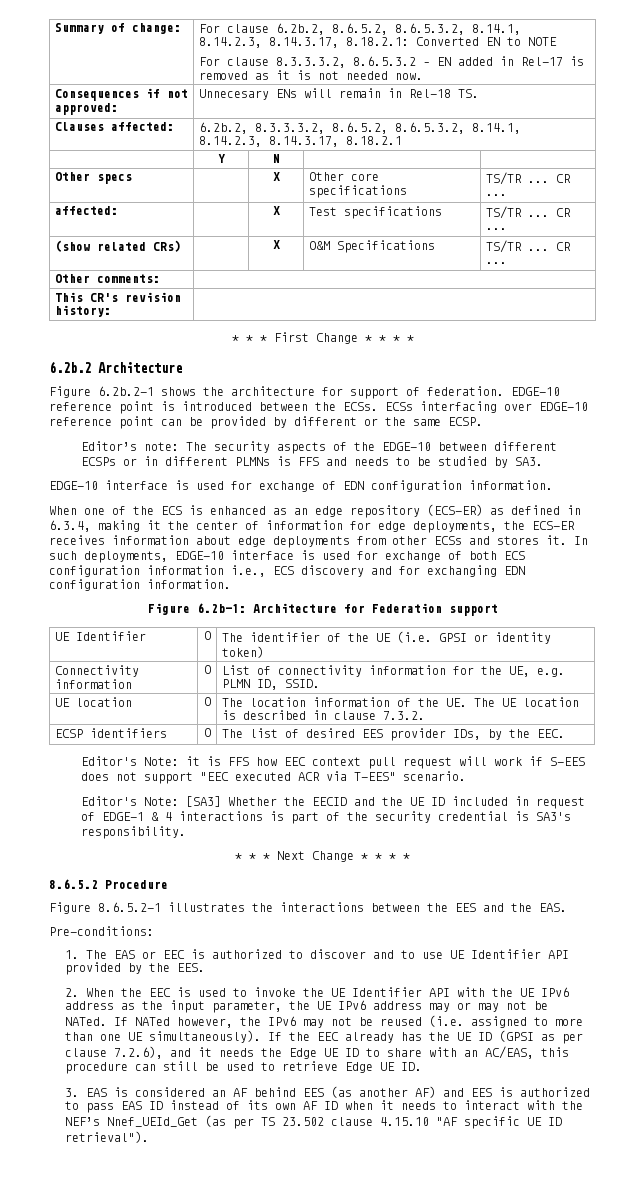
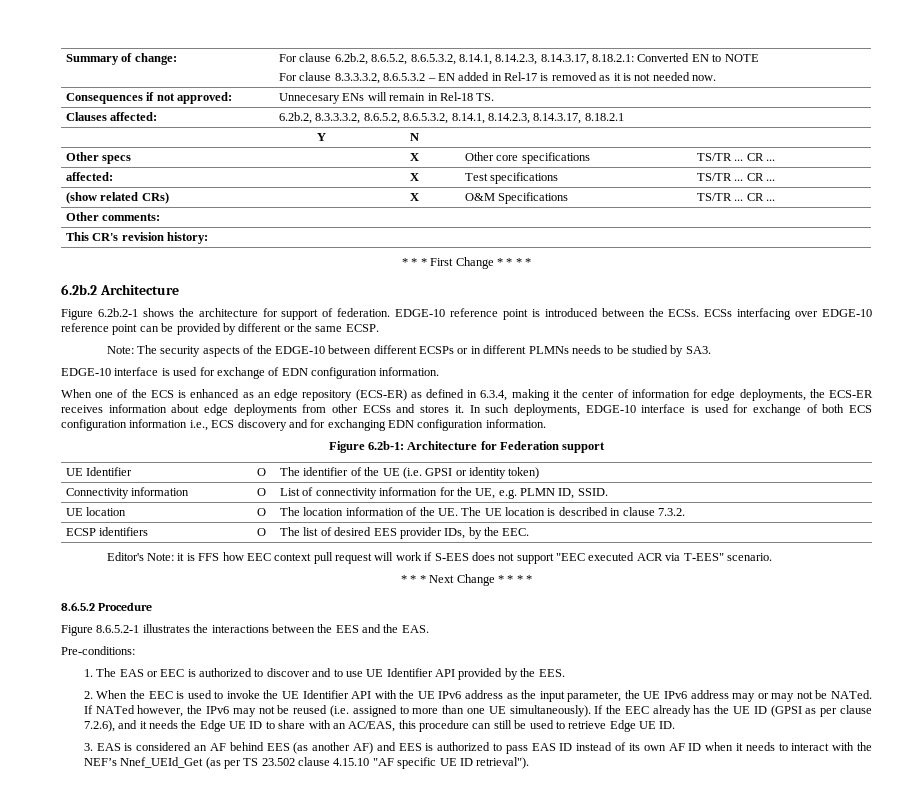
[80,441,179,451] Editor’s note: -> [106,346,134,354] Note:
[276,456,347,466] is FFS and -> (569, 350) none
[80,796,585,809] [80,811,571,824] [80,826,186,839] // Editor's Note: [SA3] Whether the EECID and the UE ID included in request of EDGE-1 & 4 interactions is part of the security credential is SA3's responsibility. -> (772, 557) none

